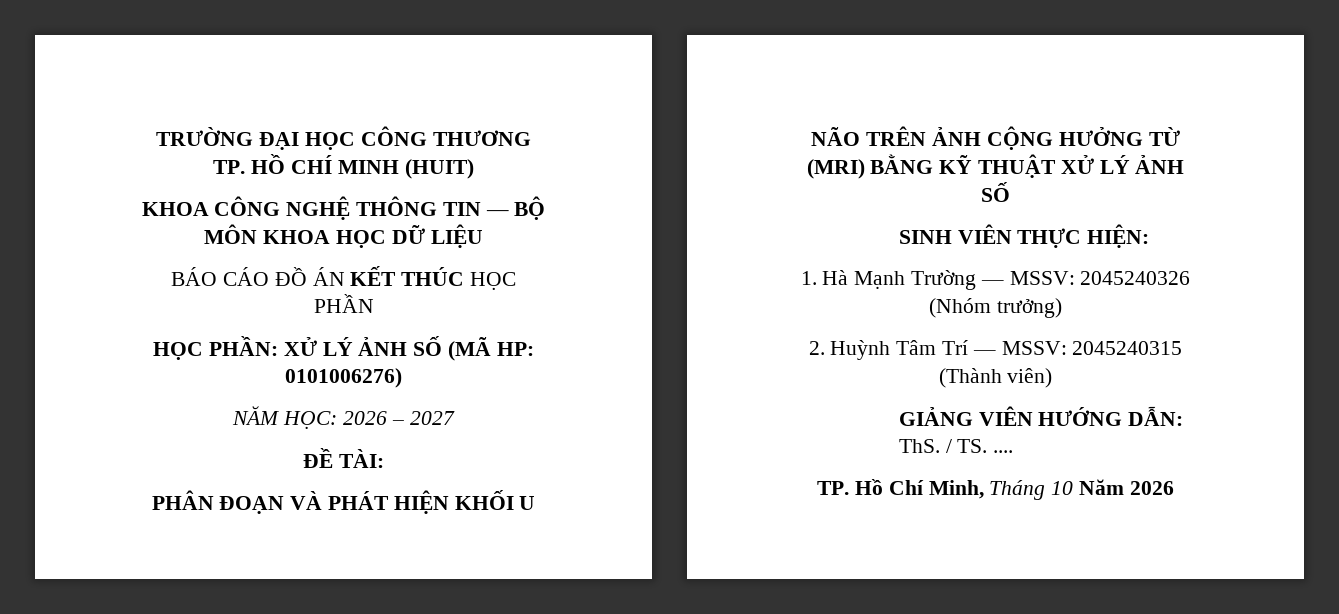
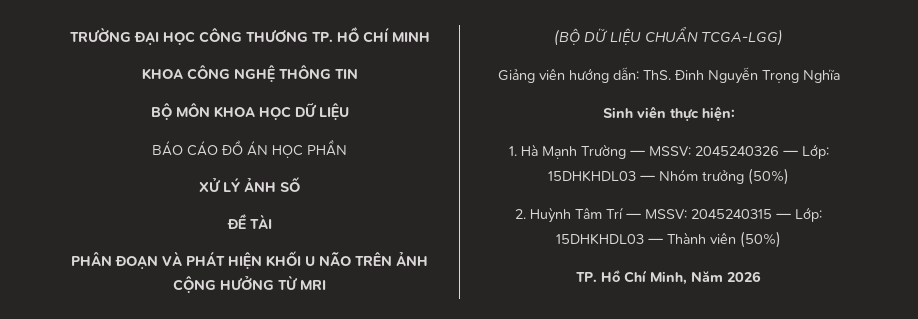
[404,159,474,179] (HUIT) -> (430, 37) none
[485,210,509,216] — -> (358, 74) //
[350,266,465,286] KẾT THÚC -> (268, 148) none
[153,336,534,361] [285,368,402,388] [232,406,455,429] HỌC PHẦN: XỬ LÝ ẢNH SỐ (MÃ HP: 0101006276) // NĂM HỌC: 2026 – 2027 -> [199,176,300,192] XỬ LÝ ẢNH SỐ
[338,449,384,468] TÀI: -> [249,214,272,229] TÀI
[806,154,1185,179] [981,182,1010,202] [898,224,1150,248] (MRI) BẰNG KỸ THUẬT XỬ LÝ ẢNH SỐ // SINH VIÊN THỰC HIỆN: -> [300,280,326,290] [554,27,783,46] [497,67,840,84] [602,107,735,121] MRI // (BỘ DỮ LIỆU CHUẨN TCGA-LGG) // Giảng viên hướng dẫn: ThS. Đinh Nguyễn Trọng Nghĩa // Sinh viên thực hiện:
[929,298,1062,318] (Nhóm trưởng) -> [782,144,829,159] [548,168,789,185] — Lớp: 15DHKHDL03 — Nhóm trưởng (50%)
[938,368,1053,388] [898,406,1184,426] [898,439,1014,453] (Thành viên) // GIẢNG VIÊN HƯỚNG DẪN: ThS. / TS. .... -> [776,207,822,222] [556,231,781,248] — Lớp: 15DHKHDL03 — Thành viên (50%)
[989,480,1074,500] Tháng 10 -> (687, 278) none

